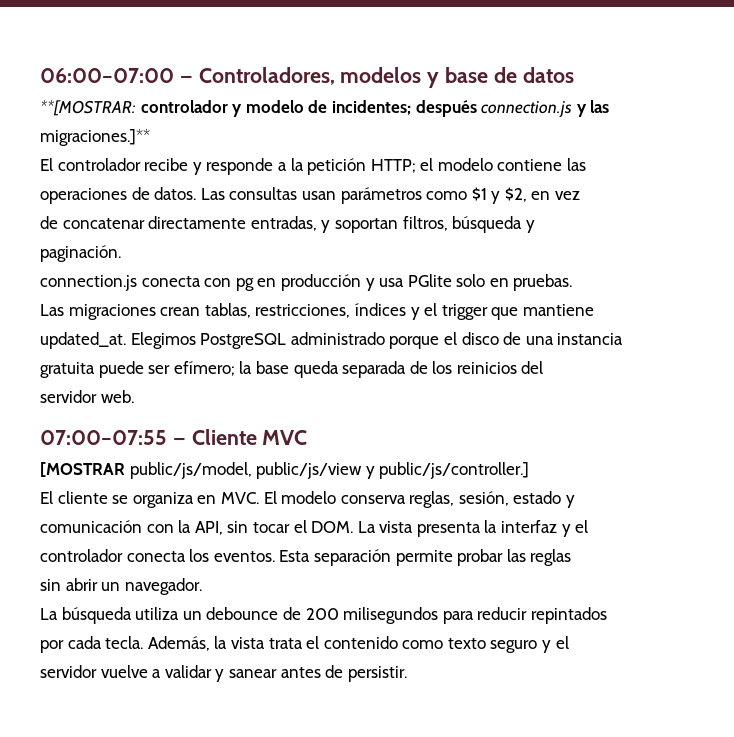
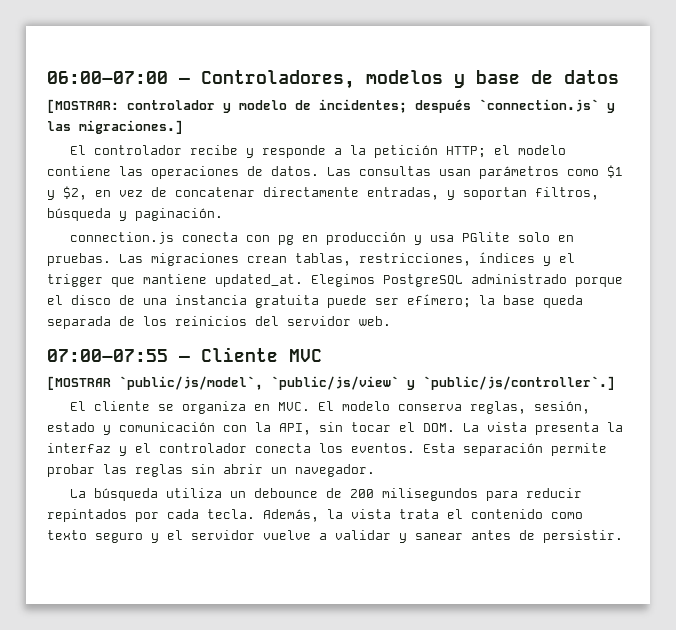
[40,100,136,116] **[MOSTRAR: -> [47,99,119,113] [MOSTRAR:
[481,101,573,118] connection.js -> [479,99,599,112] `connection.js`
[40,129,150,146] // migraciones.]** -> [79,120,183,134] migraciones.]
(587, 164) // -> (143, 171) none
(581, 195) // -> (143, 193) none
(535, 226) // -> (127, 216) none
(573, 282) // -> (111, 259) none
(594, 310) // -> (207, 279) none
(624, 339) // -> (247, 300) none
(544, 367) // -> (279, 321) none
[129,462,530,479] public/js/model, public/js/view y public/js/controller.] -> [119,376,615,390] `public/js/model`, `public/js/view` y `public/js/controller`.]
(576, 501) // -> (111, 430) none
(589, 526) // -> (151, 448) none
(572, 557) // -> (183, 470) none
(607, 615) // -> (127, 515) none
(569, 642) // -> (183, 535) none

